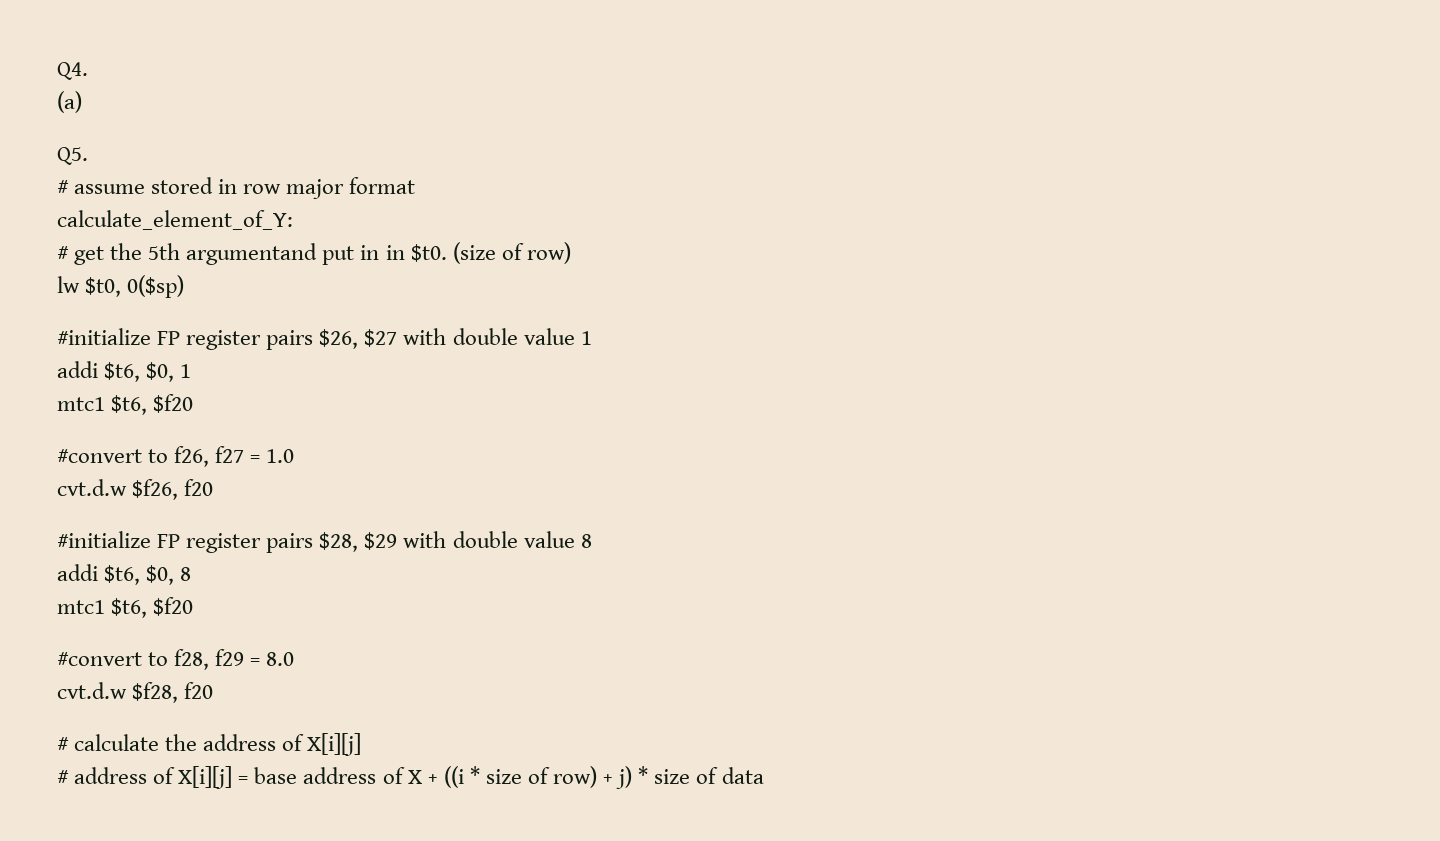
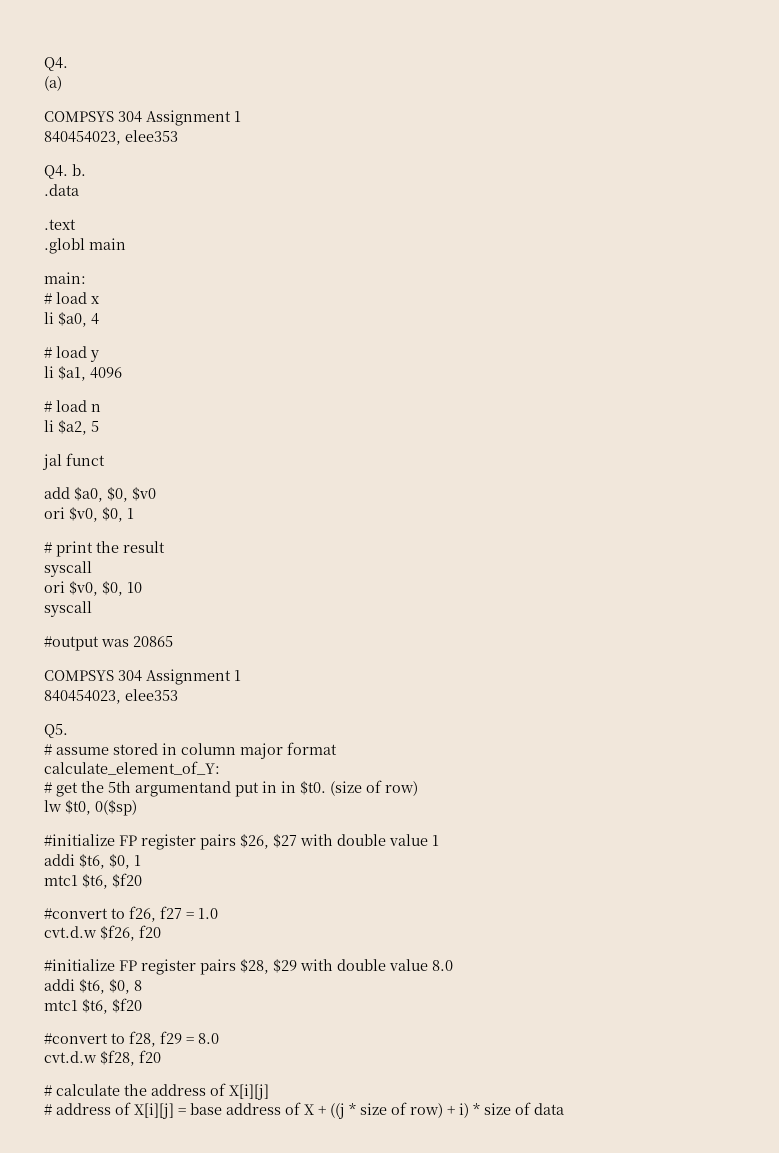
(82, 102) none -> [44,110,241,126] [44,130,178,145] [44,164,86,179] [44,184,79,196] [44,219,76,230] [44,238,126,254] [44,272,86,284] [44,292,100,304] [44,312,99,327] [44,346,99,362] [44,366,122,381] [44,400,101,412] [44,420,99,435] [42,453,105,470] [44,487,156,502] [44,507,134,522] [44,541,165,557] [44,561,92,577] [44,581,142,596] [44,601,92,617] [44,636,173,651] [44,669,241,685] [44,689,178,704] // COMPSYS 304 Assignment 1 // 840454023, elee353 // Q4. b. // .data // .text // .globl main // main: // # load x // li $a0, 4 // # load y // li $a1, 4096 // # load n // li $a2, 5 // jal funct // add $a0, $0, $v0 // ori $v0, $0, 1 // # print the result // syscall // ori $v0, $0, 10 // syscall // #output was 20865 // COMPSYS 304 Assignment 1 // 840454023, elee353
[243,184,282,194] row -> [181,743,236,755] column
[580,534,592,548] 8 -> [432,960,453,971] 8.0
[443,766,464,788] ((i -> [330,1103,345,1119] ((j
[616,766,633,789] j) -> [459,1103,469,1118] i)

